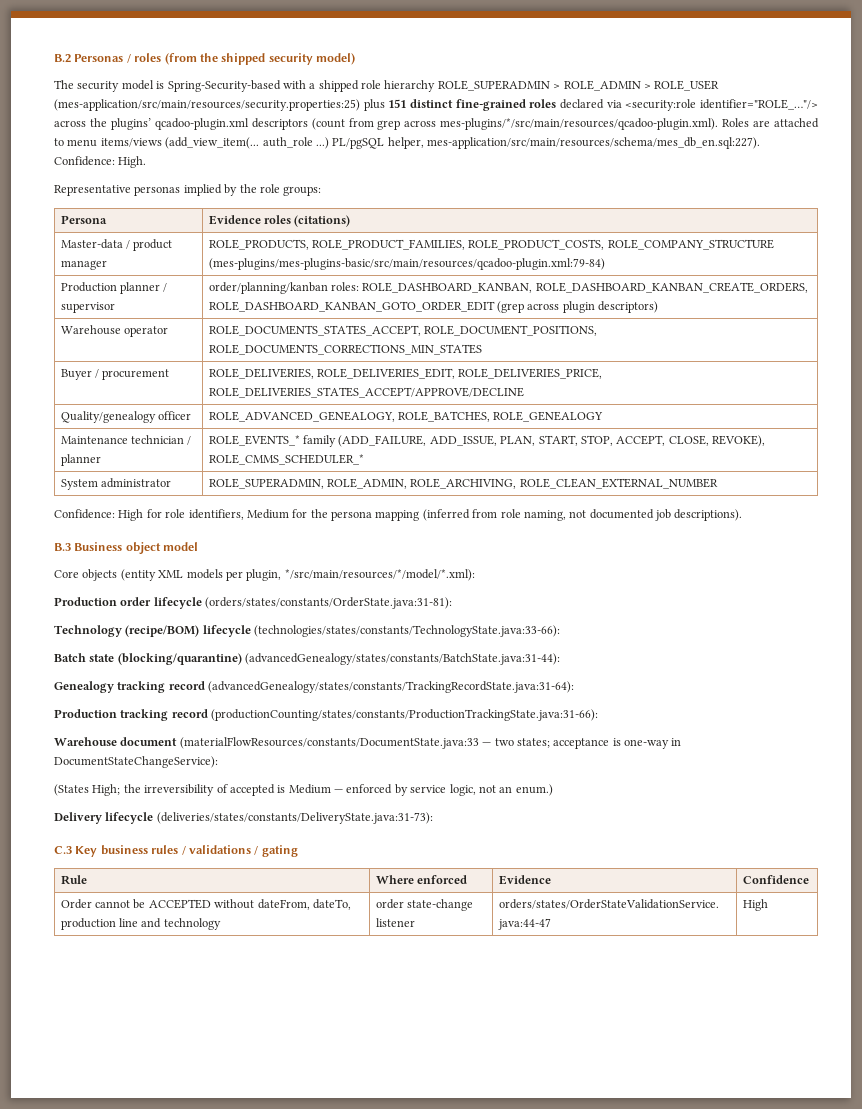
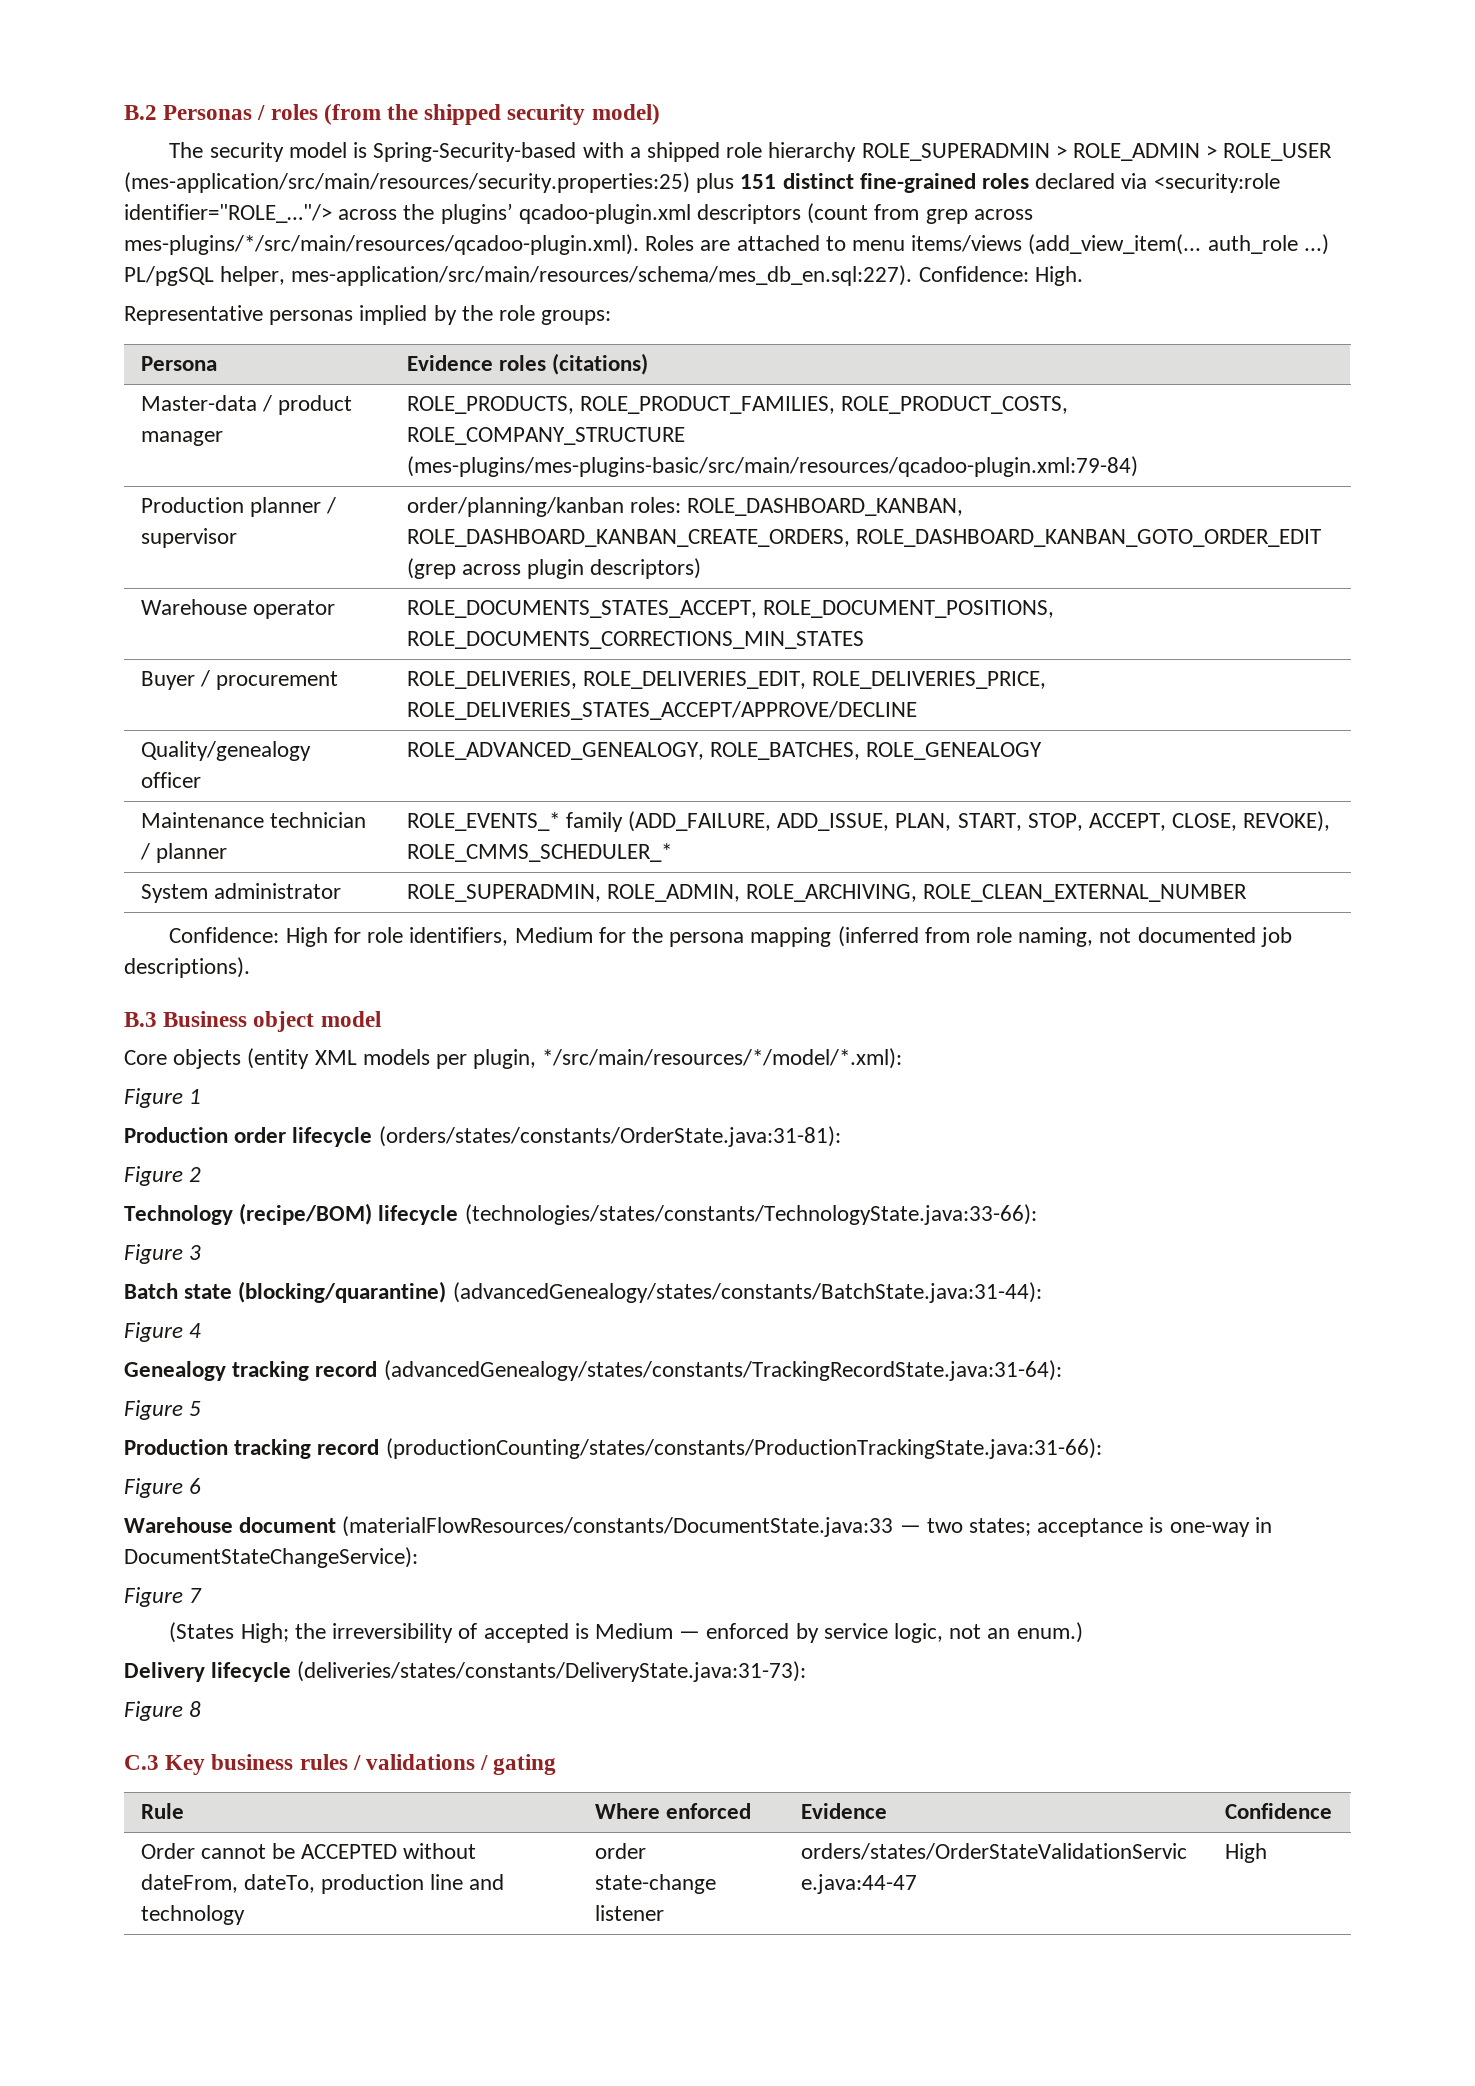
(475, 575) none -> [124,1088,202,1108] // Figure 1
(453, 603) none -> [124,1166,202,1186] // Figure 2
(561, 631) none -> [124,1244,202,1264] // Figure 3
(561, 659) none -> [124,1322,202,1342] // Figure 4
(575, 687) none -> [124,1400,202,1420] // Figure 5
(599, 715) none -> [124,1478,202,1498] // Figure 6
(218, 762) none -> [124,1587,203,1607] // Figure 7
(433, 818) none -> [124,1701,202,1721] // Figure 8

